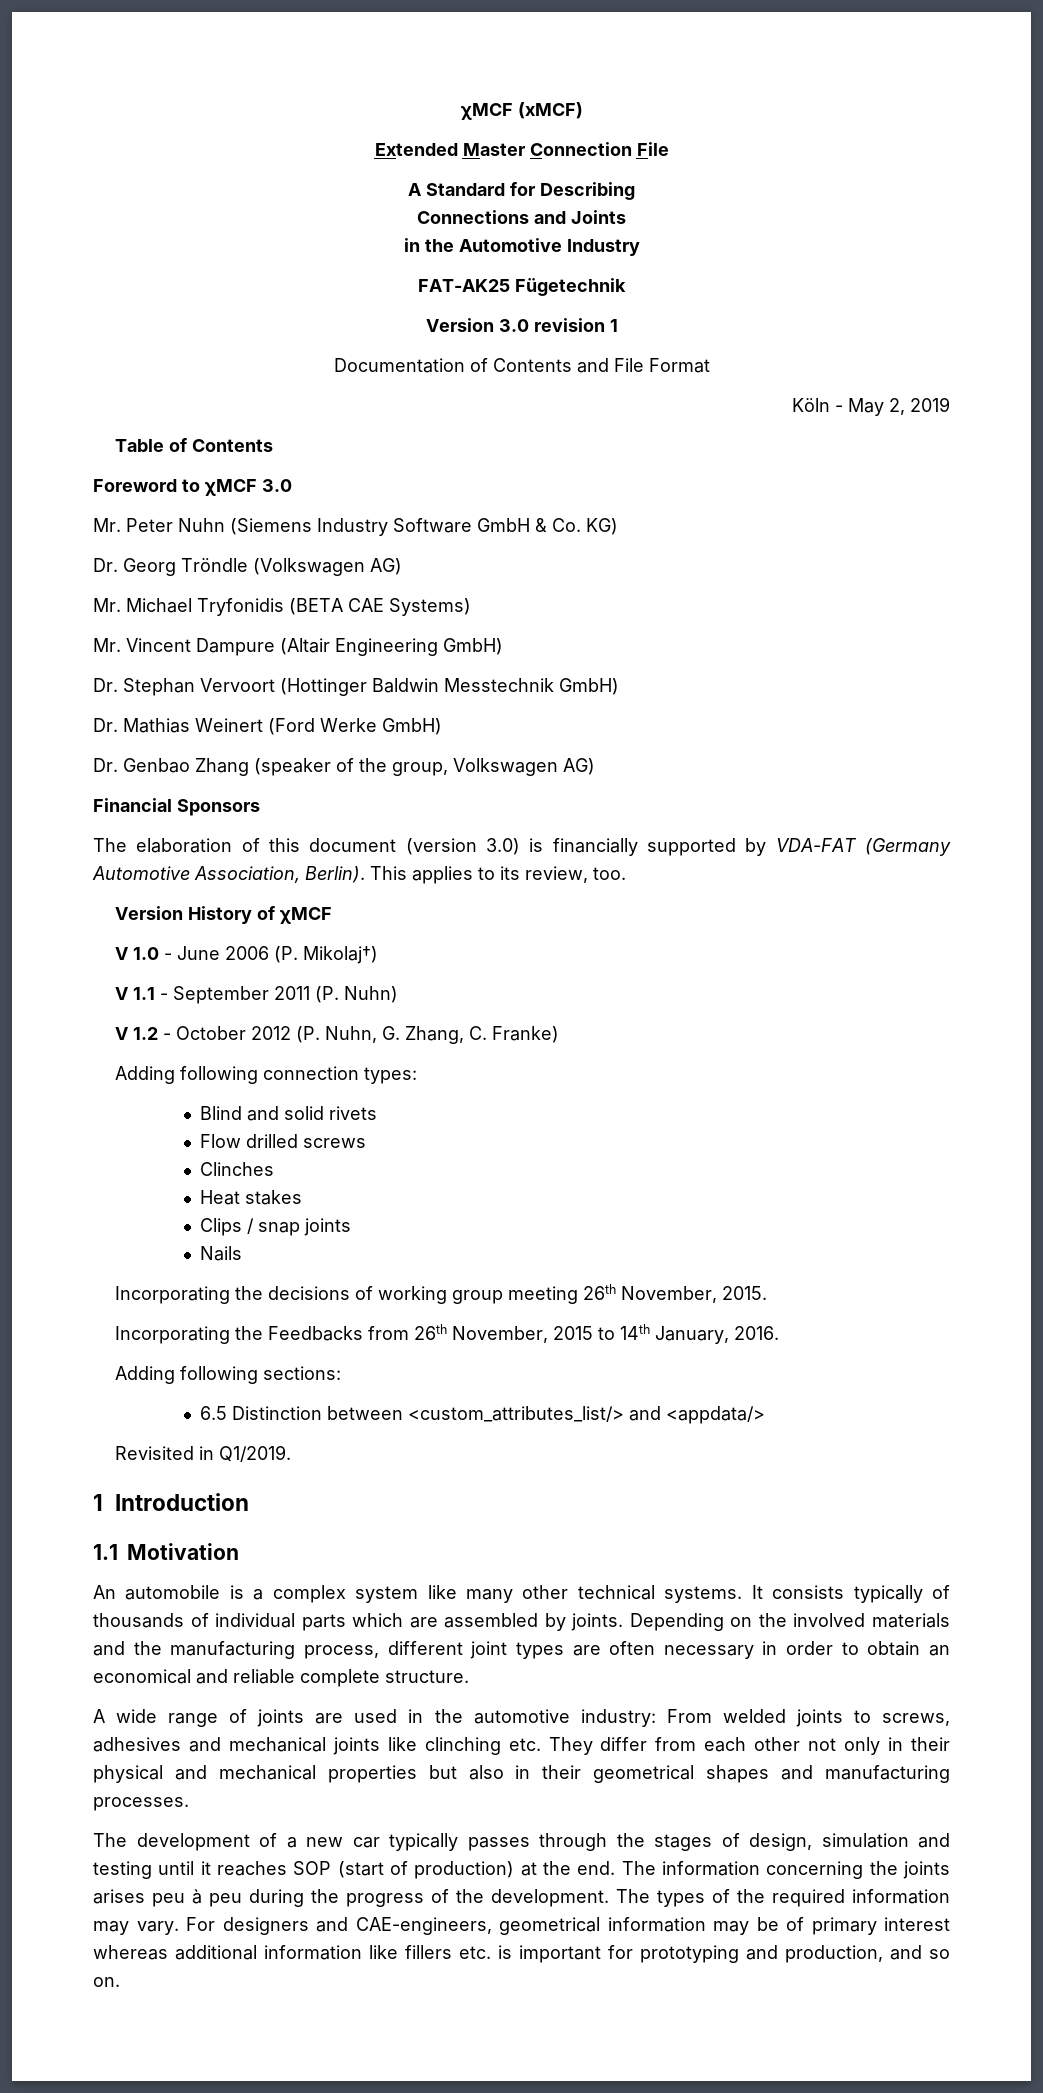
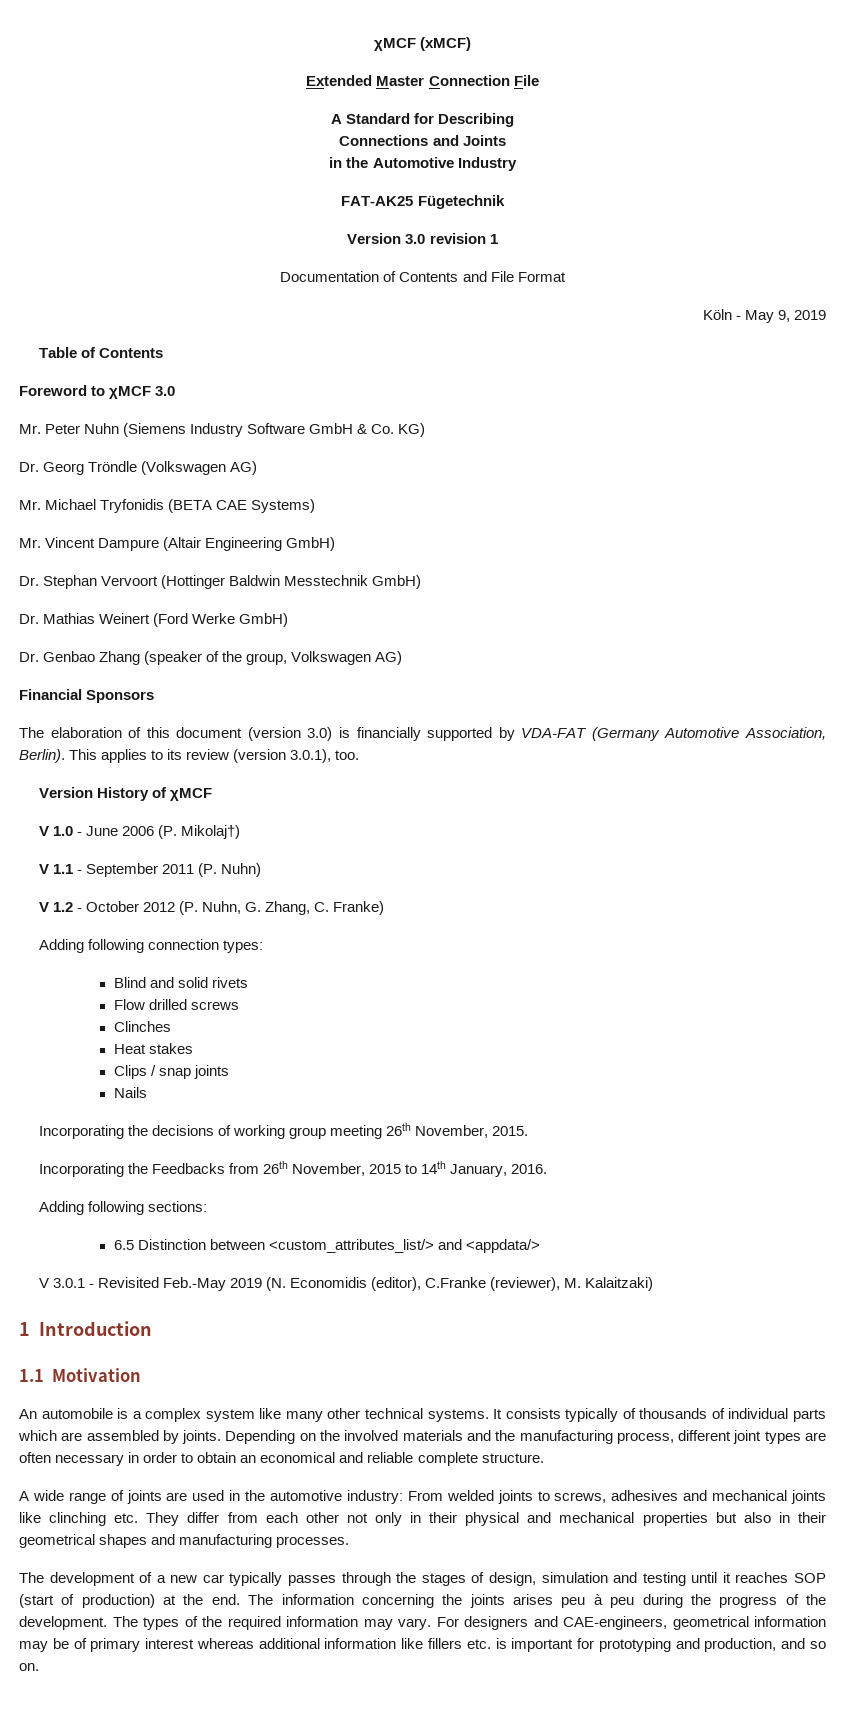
[889,398,905,415] 2, -> [777,310,790,322] 9,
[525,866,588,883] review, -> [186,749,332,763] review (version 3.0.1),
[114,1445,291,1462] Revisited in Q1/2019. -> [38,1277,654,1291] V 3.0.1 - Revisited Feb.-May 2019 (N. Economidis (editor), C.Franke (reviewer), M. Kalaitzaki)

